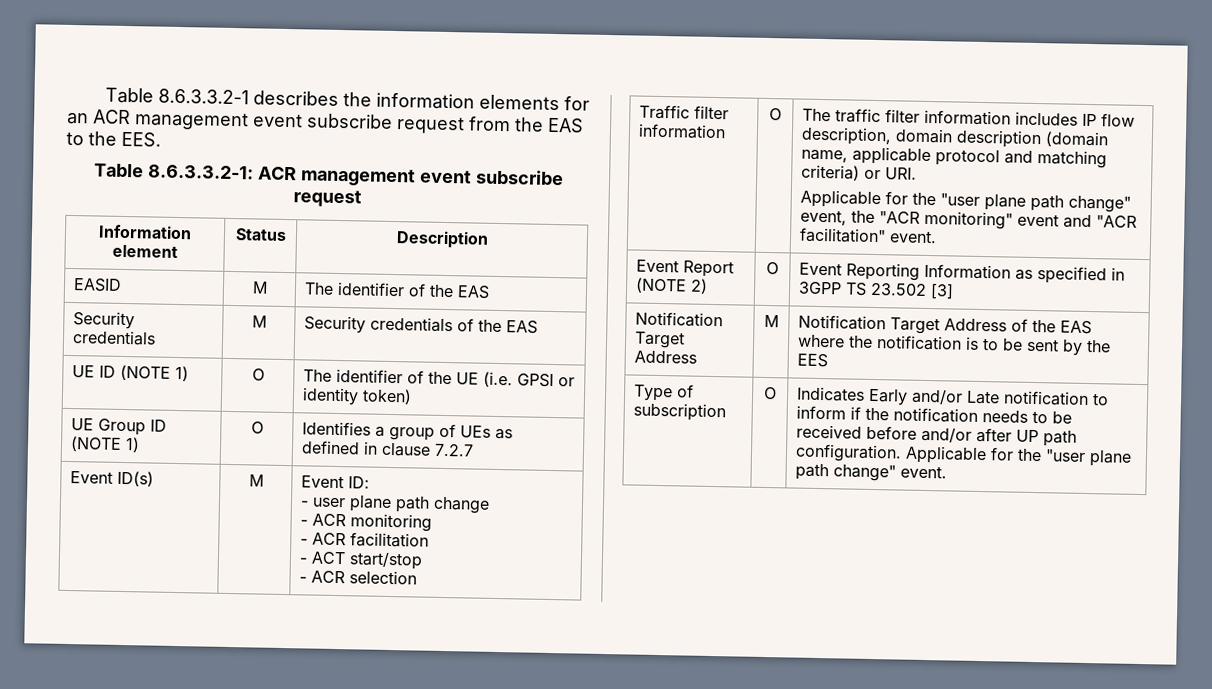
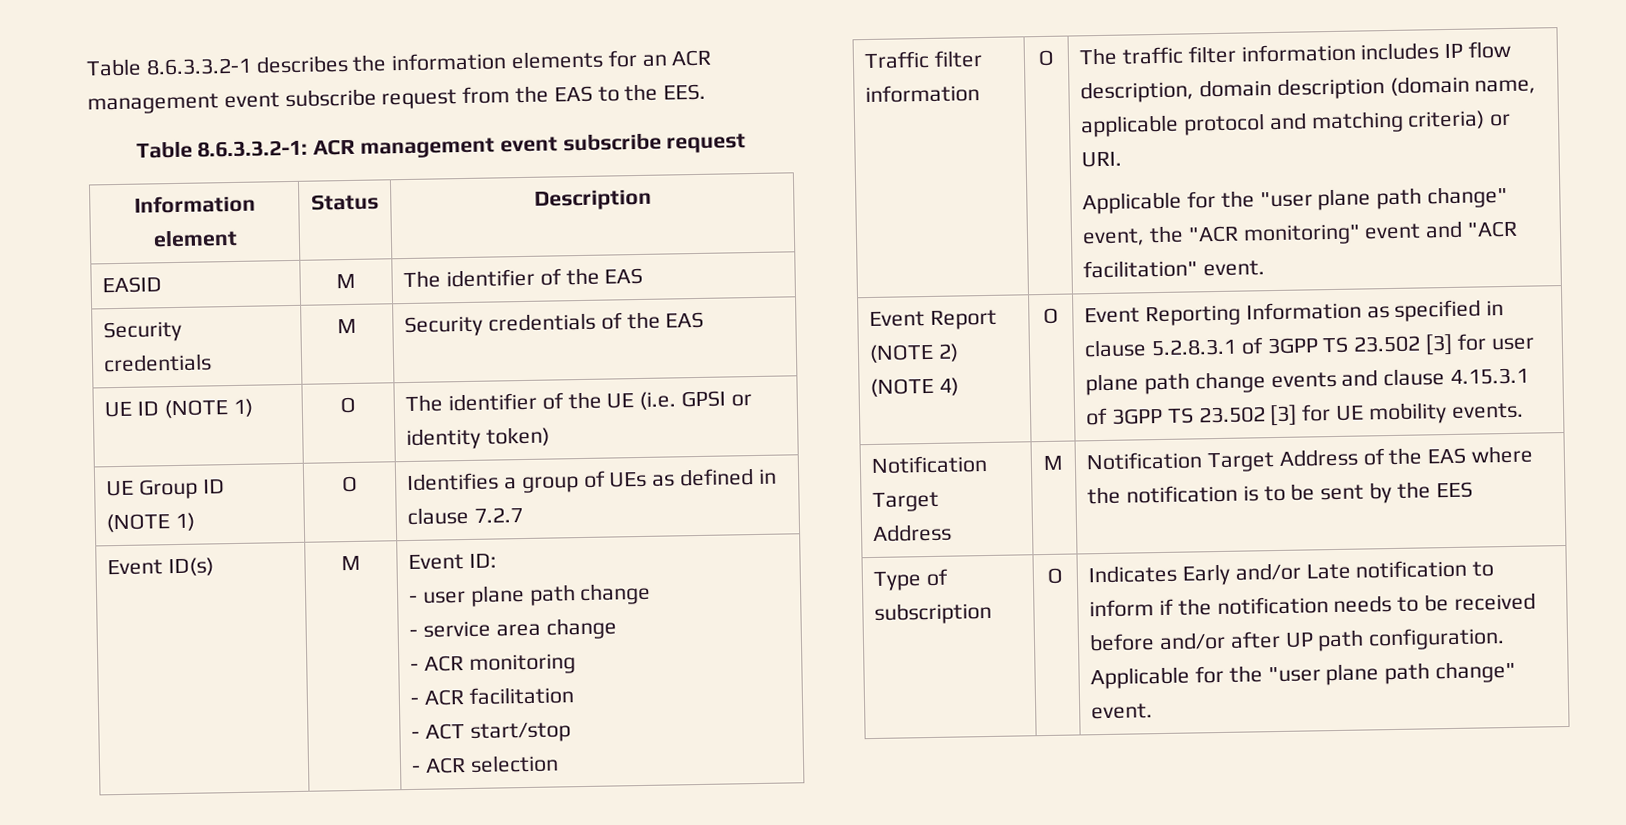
(491, 505) none -> [409,617,617,640] // - service area change
(709, 286) none -> [870,377,959,398] (NOTE 4)
[798,281,955,300] 3GPP TS 23.502 [3] -> [1084,333,1535,358] [1085,367,1529,396] [1085,402,1524,427] clause 5.2.8.3.1 of 3GPP TS 23.502 [3] for user plane path change events and clause 4.15.3.1 of 3GPP TS 23.502 [3] for UE mobility events.

